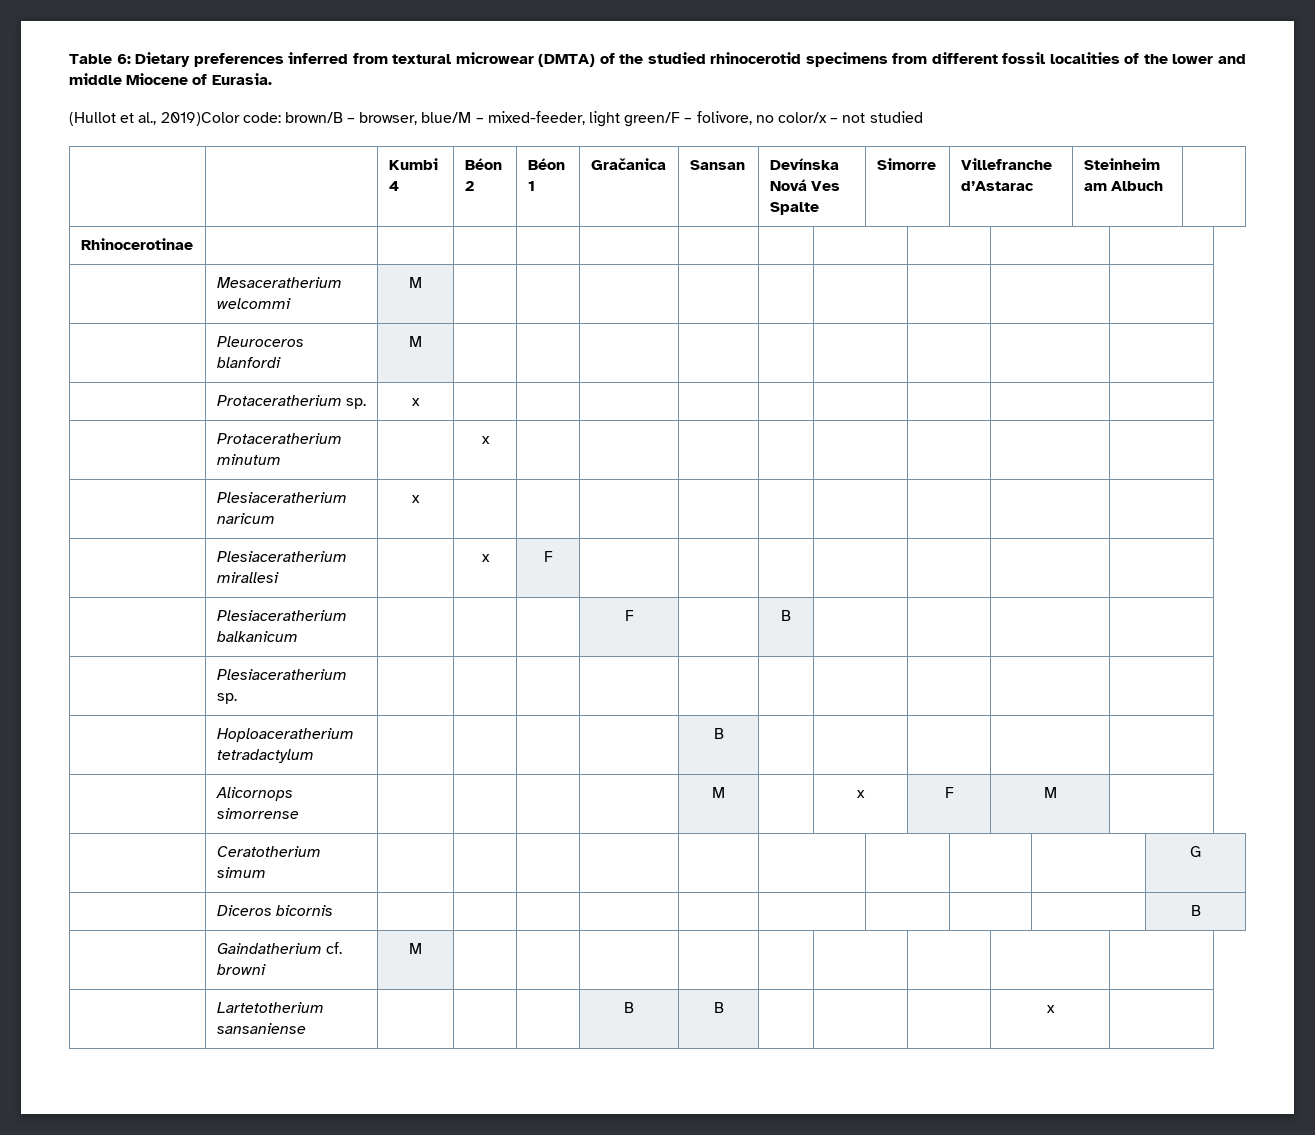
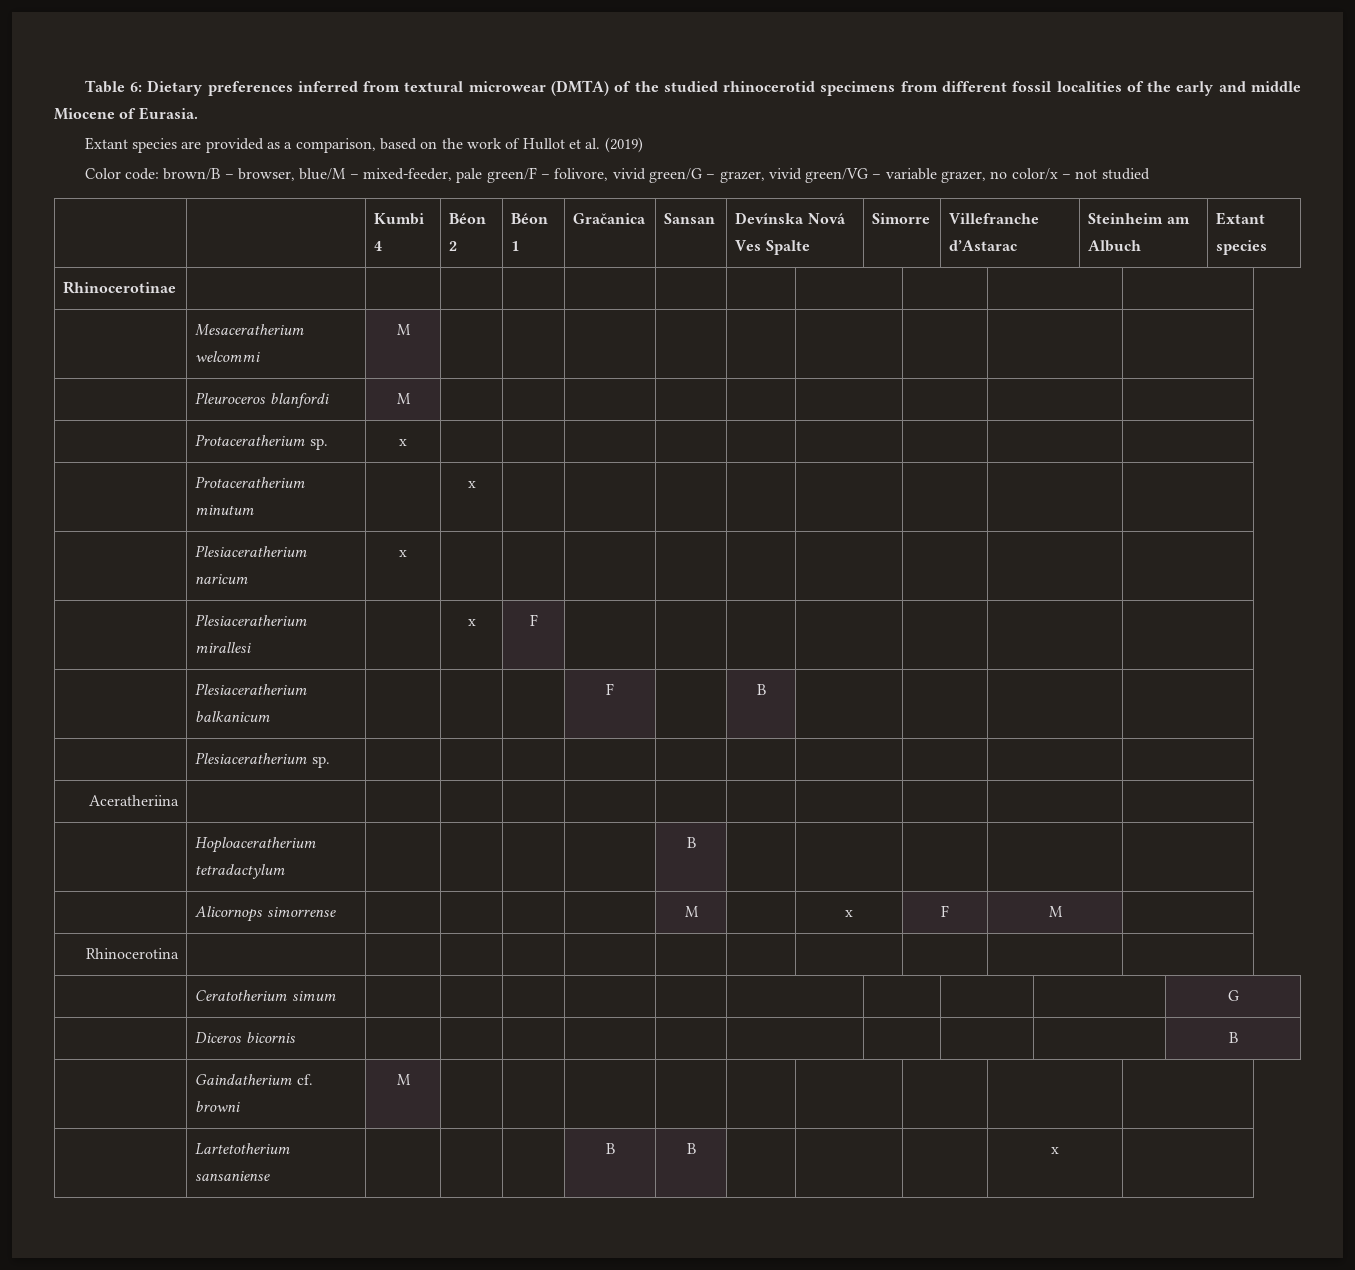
[1172,54,1214,64] lower -> [1176,81,1214,96] early
[69,112,240,126] (Hullot et al., 2019)Color -> [84,137,643,153] [84,168,121,179] Extant species are provided as a comparison, based on the work of Hullot et al. (2019) // Color
[589,111,621,127] light -> [456,168,483,183] pale
(752, 118) none -> [612,168,987,183] vivid green/G – grazer, vivid green/VG – variable grazer,
(1164, 186) none -> [1216,212,1266,225] [1216,240,1268,255] Extant species
(237, 698) none -> [88,795,179,806] // Aceratheriina | | | | | | | | | | |
(1057, 792) none -> [85,948,179,959] // Rhinocerotina | | | | | | | | | | |

